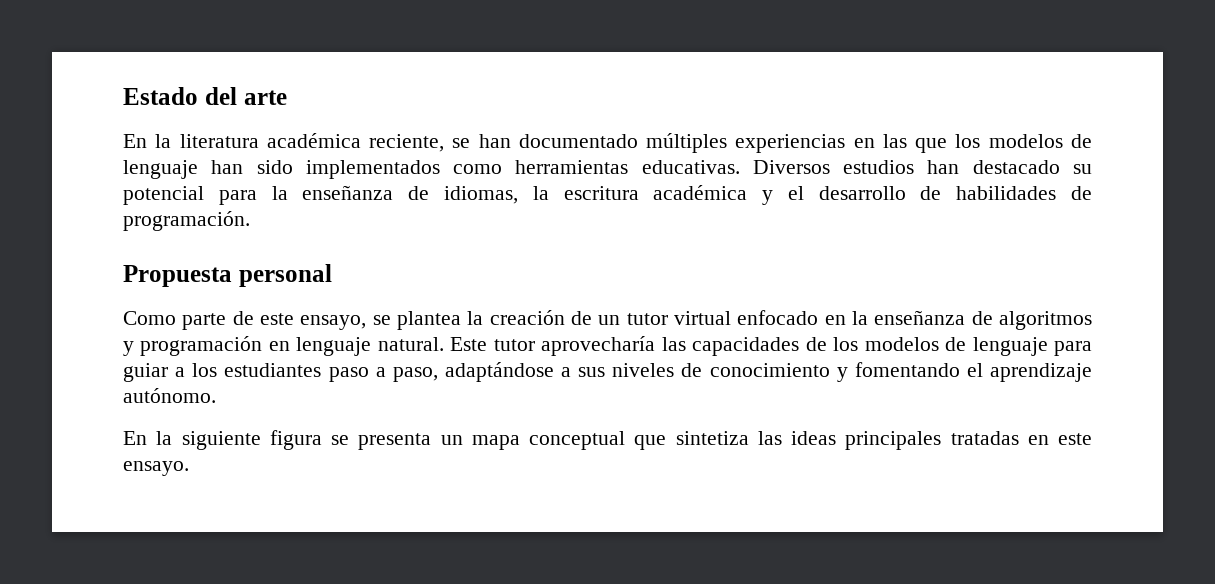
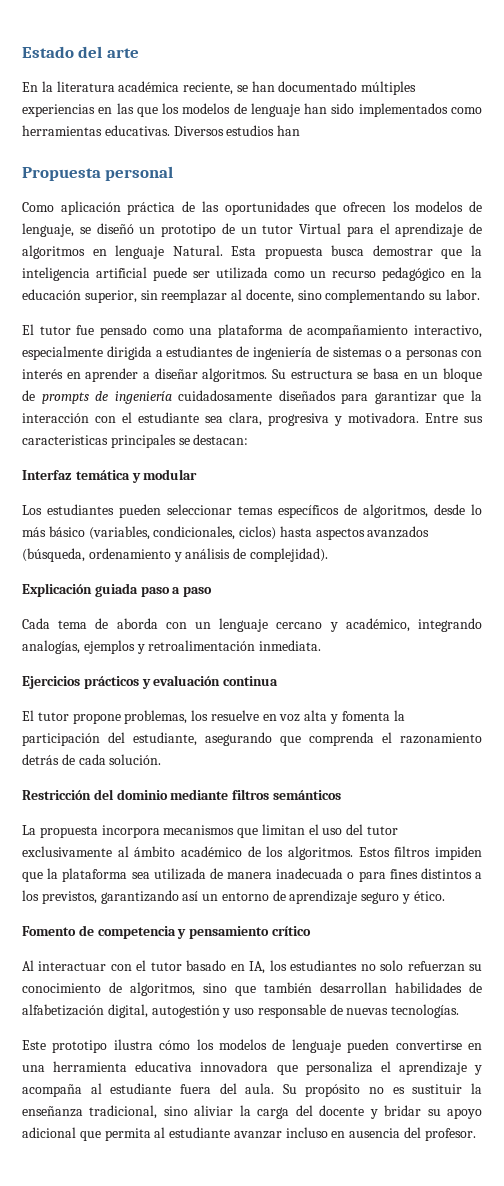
[972,160,1092,174] [123,185,1093,205] [123,211,250,231] [123,264,332,287] [123,310,1093,330] [123,336,1093,356] [123,362,1092,382] [123,388,216,403] [123,430,1092,450] [123,461,189,476] destacado su potencial para la enseñanza de idiomas, la escritura académica y el desarrollo de habilidades de programación. // Propuesta personal // Como parte de este ensayo, se plantea la creación de un tutor virtual enfocado en la enseñanza de algoritmos y programación en lenguaje natural. Este tutor aprovecharía las capacidades de los modelos de lenguaje para guiar a los estudiantes paso a paso, adaptándose a sus niveles de conocimiento y fomentando el aprendizaje autónomo. // En la siguiente figura se presenta un mapa conceptual que sintetiza las ideas principales tratadas en este ensayo. -> [22,166,174,181] [22,201,482,215] [22,223,482,237] [22,245,482,259] [22,267,482,281] [22,289,481,303] [22,324,483,338] [22,346,482,360] [22,368,483,382] [22,390,482,404] [22,412,483,426] [22,434,249,448] [22,469,198,483] [22,504,482,518] [22,526,430,540] [22,548,328,562] [22,583,213,597] [22,618,482,632] [22,640,322,654] [22,675,279,689] [22,710,405,724] [22,732,482,746] [22,754,162,765] [22,789,341,800] [22,824,399,838] [22,846,483,860] [22,868,483,882] [22,890,445,904] [22,925,311,939] [22,960,482,974] [22,982,482,996] [22,1004,460,1018] [22,1039,482,1053] [22,1061,482,1075] [22,1083,482,1097] [22,1105,482,1119] [22,1127,476,1141] // Propuesta personal // Como aplicación práctica de las oportunidades que ofrecen los modelos de lenguaje, se diseñó un prototipo de un tutor Virtual para el aprendizaje de algoritmos en lenguaje Natural. Esta propuesta busca demostrar que la inteligencia artificial puede ser utilizada como un recurso pedagógico en la educación superior, sin reemplazar al docente, sino complementando su labor. // El tutor fue pensado como una plataforma de acompañamiento interactivo, especialmente dirigida a estudiantes de ingeniería de sistemas o a personas con interés en aprender a diseñar algoritmos. Su estructura se basa en un bloque de prompts de ingeniería cuidadosamente diseñados para garantizar que la interacción con el estudiante sea clara, progresiva y motivadora. Entre sus caracteristicas principales se destacan: // Interfaz temática y modular // Los estudiantes pueden seleccionar temas específicos de algoritmos, desde lo más básico (variables, condicionales, ciclos) hasta aspectos avanzados (búsqueda, ordenamiento y análisis de complejidad). // Explicación guiada paso a paso // Cada tema de aborda con un lenguaje cercano y académico, integrando analogías, ejemplos y retroalimentación inmediata. // Ejercicios prácticos y evaluación continua // El tutor propone problemas, los resuelve en voz alta y fomenta la participación del estudiante, asegurando que comprenda el razonamiento detrás de cada solución. // Restricción del dominio mediante filtros semánticos // La propuesta incorpora mecanismos que limitan el uso del tutor exclusivamente al ámbito académico de los algoritmos. Estos filtros impiden que la plataforma sea utilizada de manera inadecuada o para fines distintos a los previstos, garantizando así un entorno de aprendizaje seguro y ético. // Fomento de competencia y pensamiento crítico // Al interactuar con el tutor basado en IA, los estudiantes no solo refuerzan su conocimiento de algoritmos, sino que también desarrollan habilidades de alfabetización digital, autogestión y uso responsable de nuevas tecnologías. // Este prototipo ilustra cómo los modelos de lenguaje pueden convertirse en una herramienta educativa innovadora que personaliza el aprendizaje y acompaña al estudiante fuera del aula. Su propósito no es sustituir la enseñanza tradicional, sino aliviar la carga del docente y bridar su apoyo adicional que permita al estudiante avanzar incluso en ausencia del profesor.

